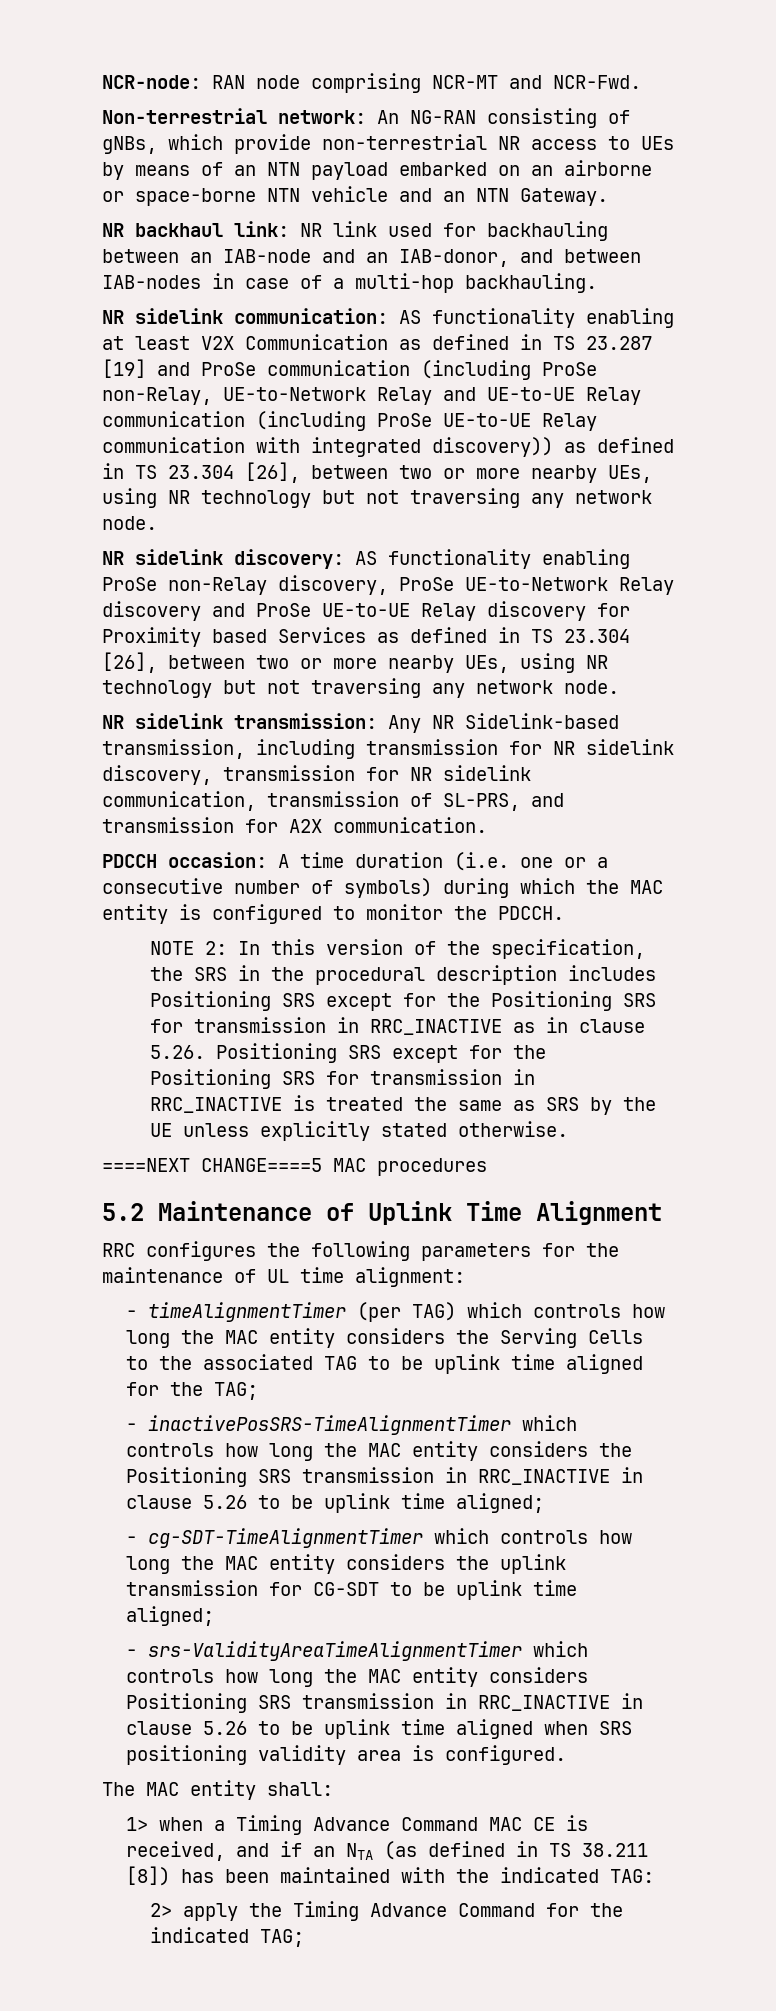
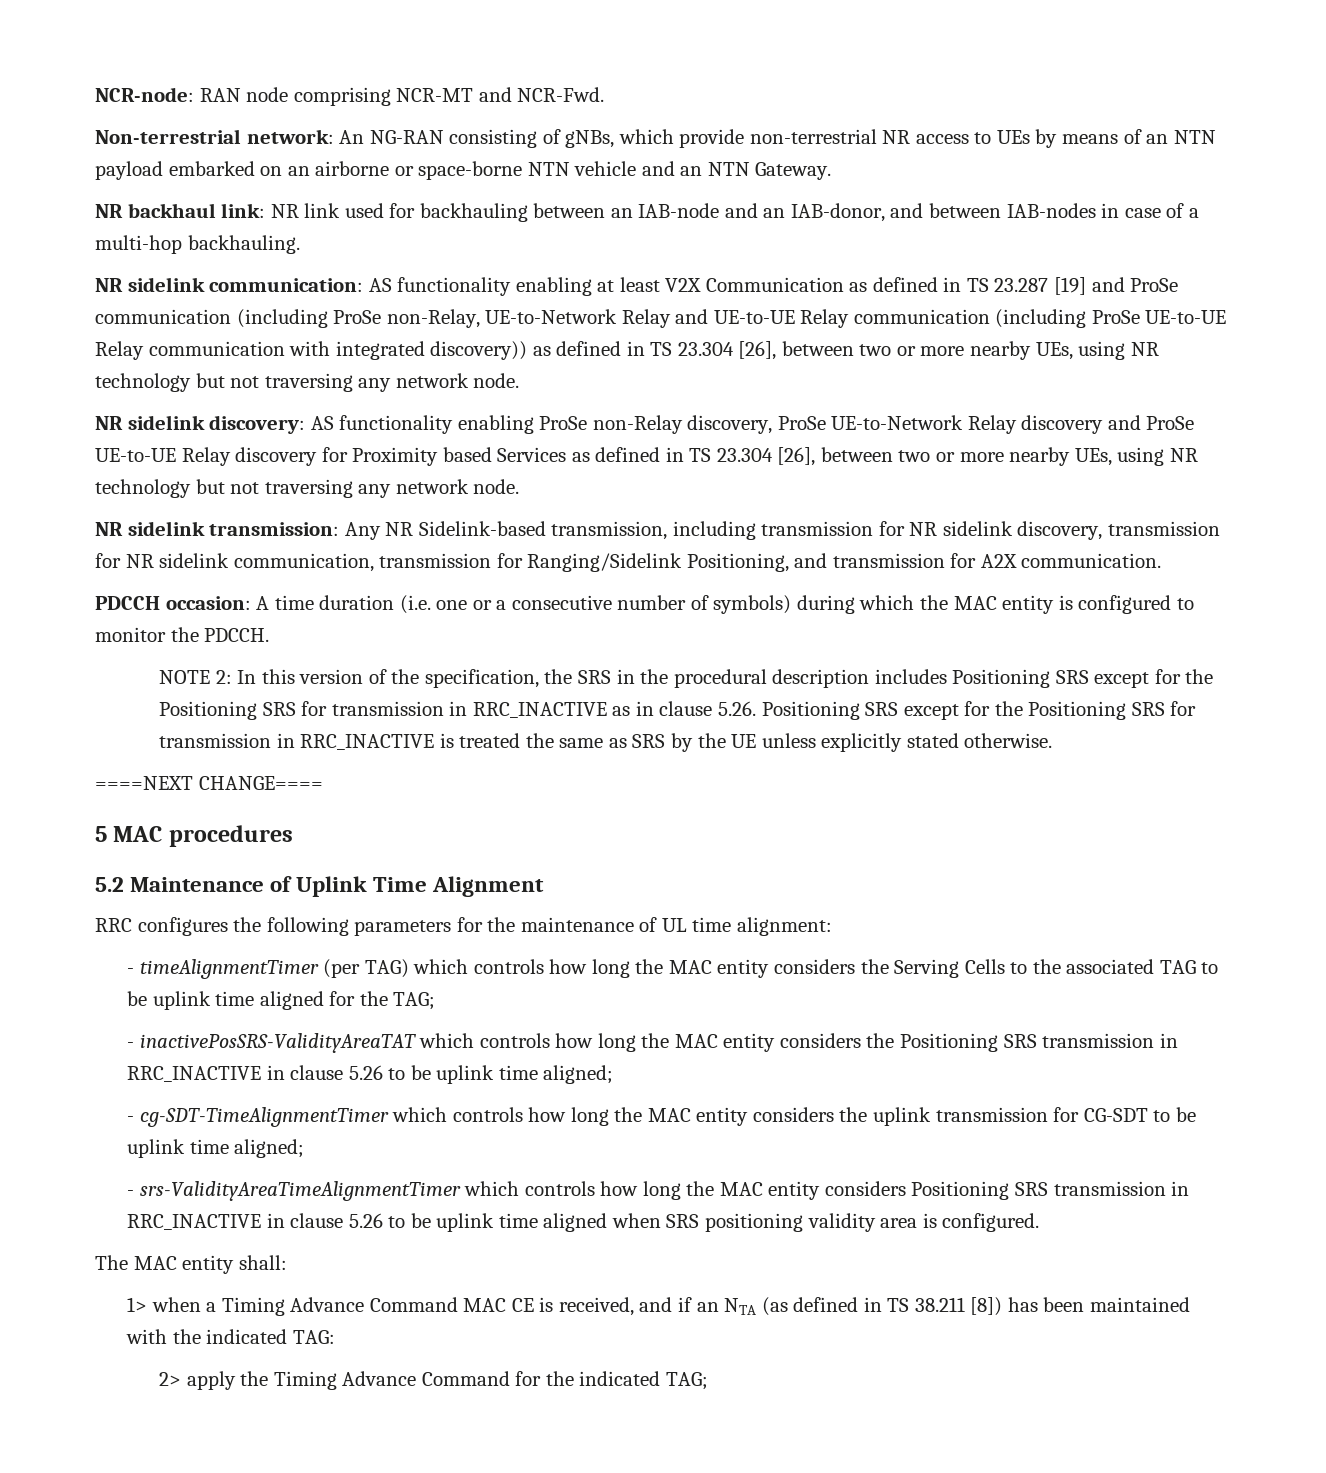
[410,793,520,811] of SL-PRS, -> [496,553,789,572] for Ranging/Sidelink Positioning,
[201,1158,322,1172] CHANGE====5 -> [198,776,323,790] [95,826,107,842] CHANGE==== // 5
[148,1415,512,1435] inactivePosSRS-TimeAlignmentTimer -> [139,1033,416,1053] inactivePosSRS-ValidityAreaTAT

